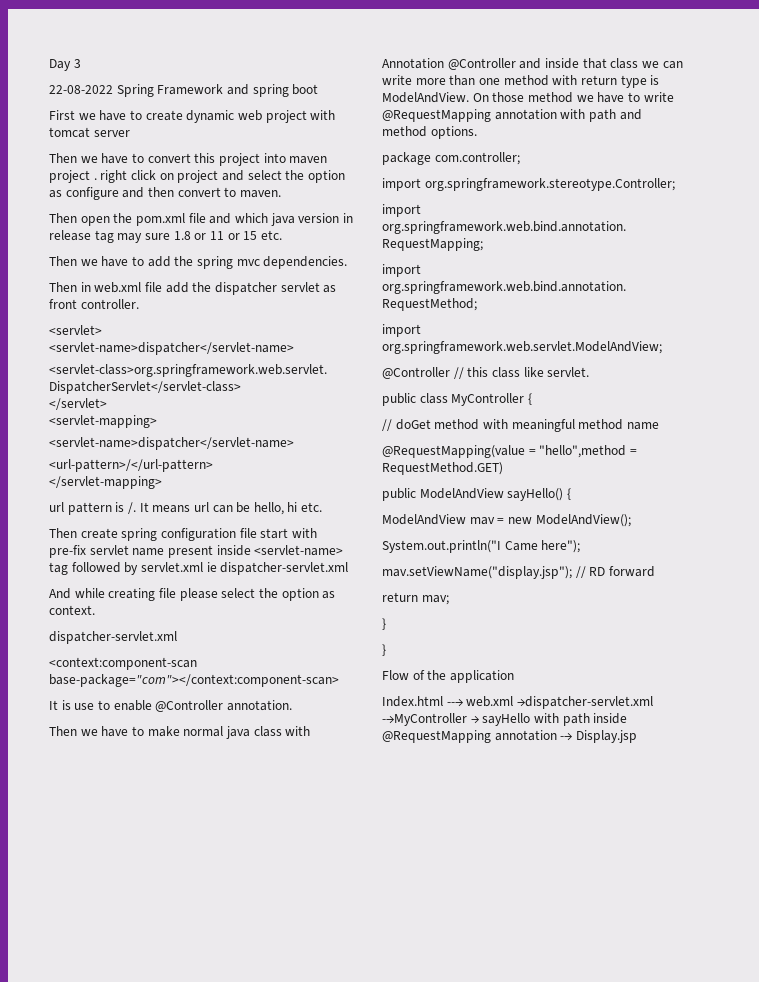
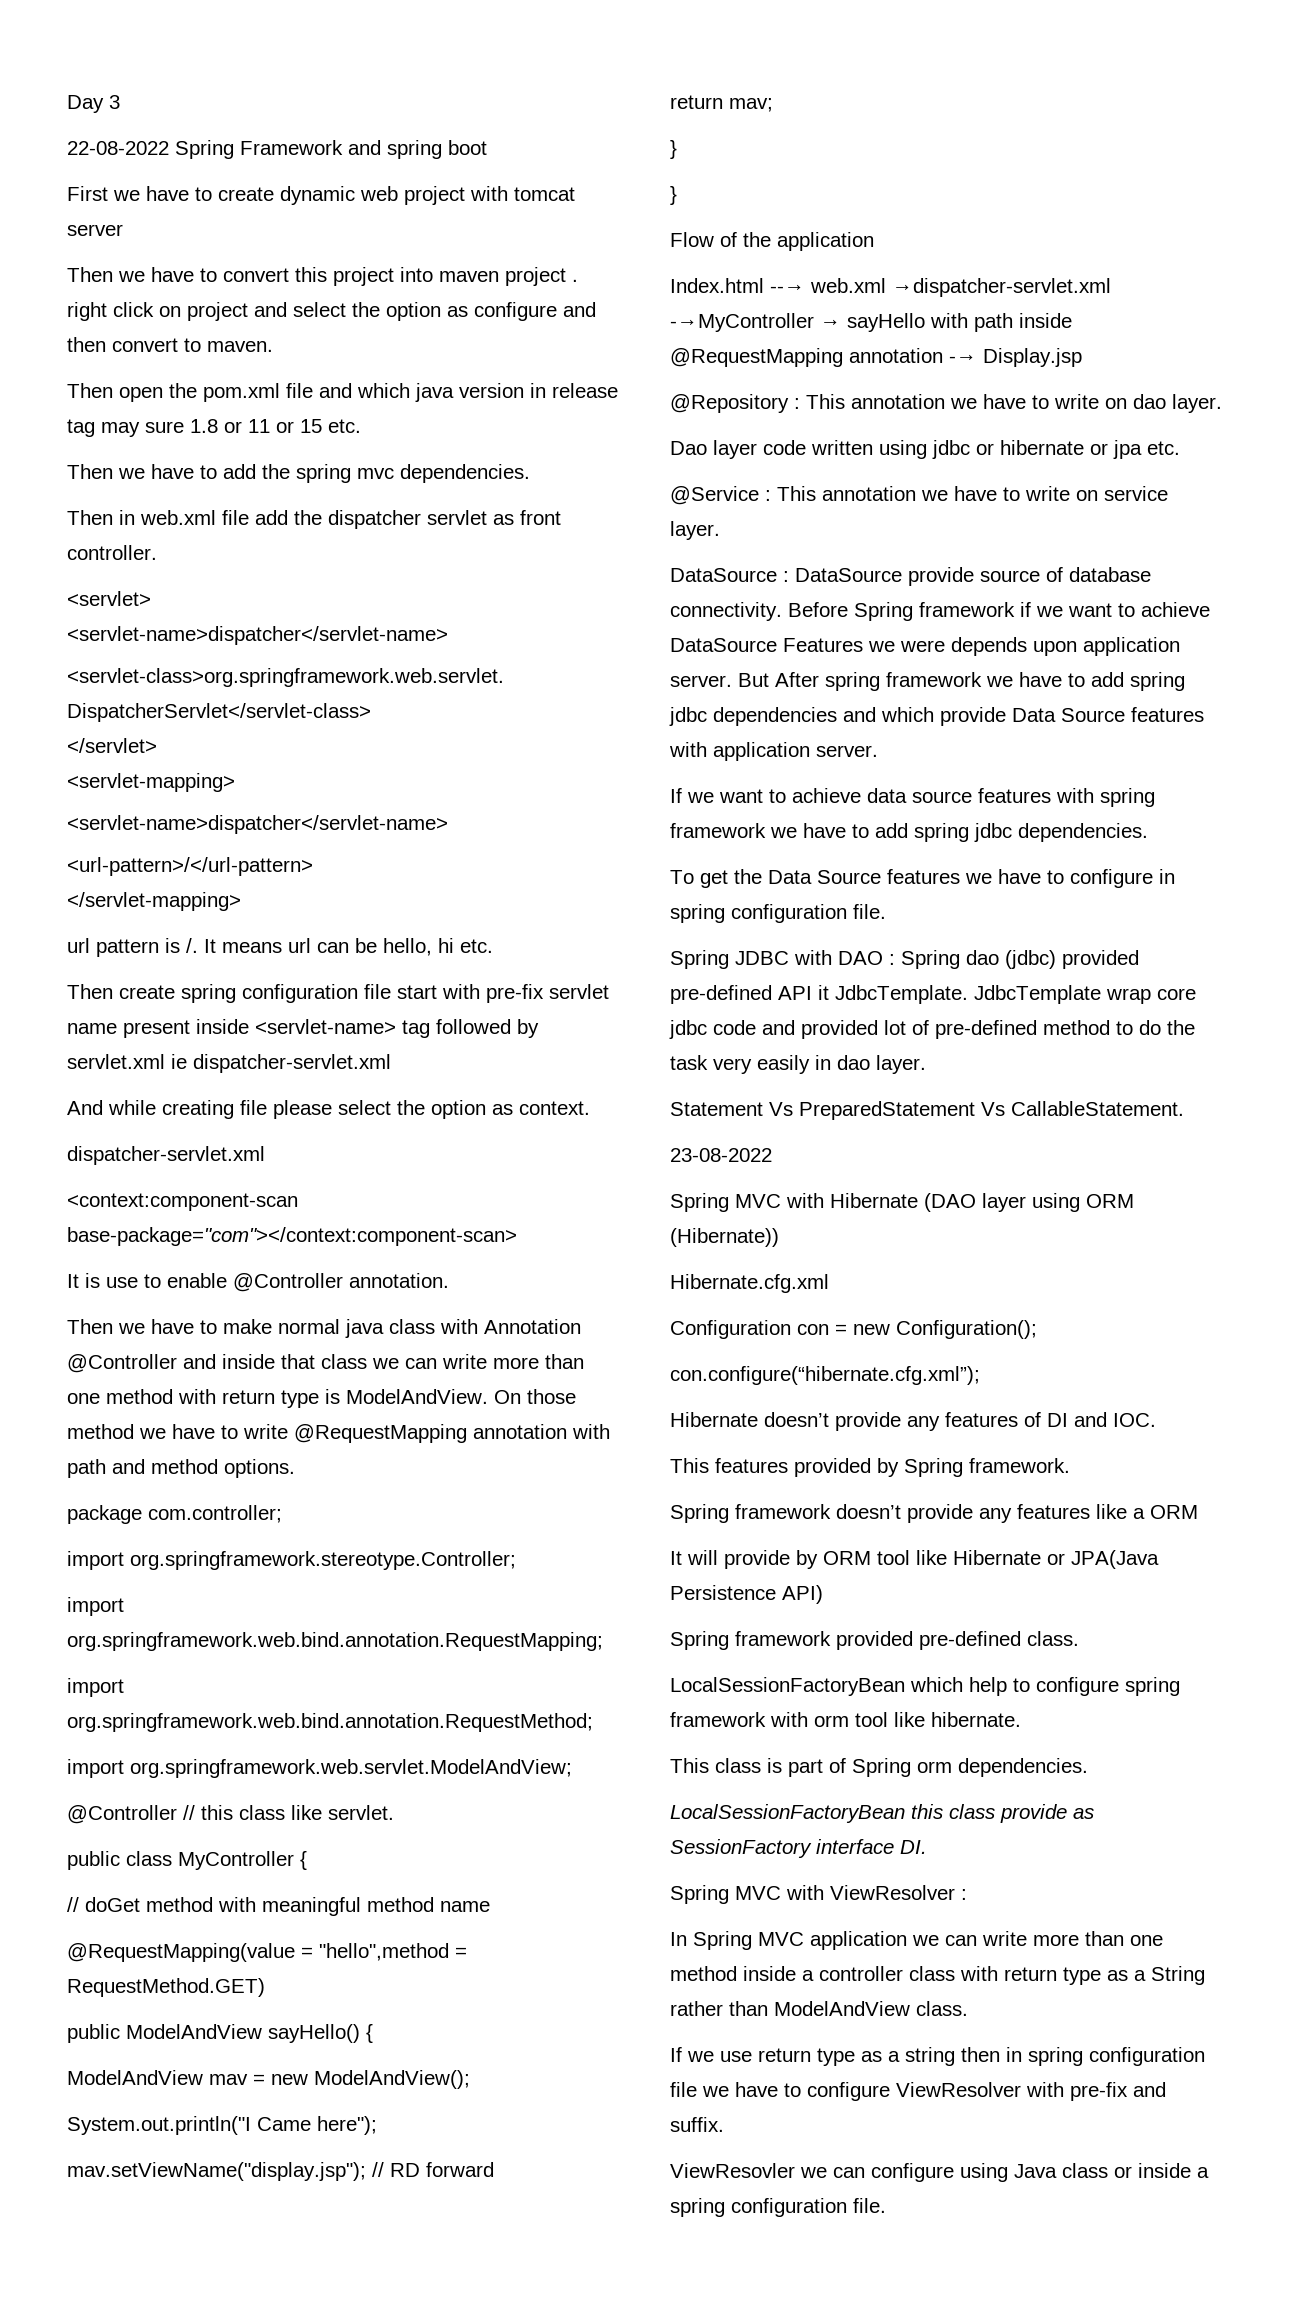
(637, 736) none -> [670,394,1222,413] [670,440,1180,459] [670,486,1168,505] [670,521,720,540] [670,567,1151,586] [670,602,1210,621] [670,637,1180,656] [670,672,1185,691] [669,707,1204,726] [669,742,878,761] [670,788,1155,807] [670,823,1148,842] [670,869,1175,888] [670,904,886,923] [670,950,1139,969] [670,985,1196,1004] [669,1020,1195,1039] [670,1055,926,1074] [670,1101,1184,1120] [670,1148,772,1162] [670,1193,1134,1212] [670,1228,779,1247] [670,1274,829,1293] [670,1320,1037,1339] [670,1366,980,1385] [670,1412,1156,1431] [670,1458,1070,1477] [670,1504,1198,1523] [670,1550,1159,1569] [670,1585,823,1604] [670,1631,1079,1650] [670,1677,1180,1696] [670,1712,1021,1727] [670,1758,1088,1777] [670,1804,1094,1823] [670,1839,927,1858] [670,1885,967,1904] [670,1931,1163,1950] [670,1966,1205,1985] [670,2001,968,2016] [670,2047,1205,2066] [670,2082,1166,2101] [670,2117,724,2132] [670,2163,1209,2182] [670,2198,886,2217] // @Repository : This annotation we have to write on dao layer. // Dao layer code written using jdbc or hibernate or jpa etc. // @Service : This annotation we have to write on service layer. // DataSource : DataSource provide source of database connectivity. Before Spring framework if we want to achieve DataSource Features we were depends upon application server. But After spring framework we have to add spring jdbc dependencies and which provide Data Source features with application server. // If we want to achieve data source features with spring framework we have to add spring jdbc dependencies. // To get the Data Source features we have to configure in spring configuration file. // Spring JDBC with DAO : Spring dao (jdbc) provided pre-defined API it JdbcTemplate. JdbcTemplate wrap core jdbc code and provided lot of pre-defined method to do the task very easily in dao layer. // Statement Vs PreparedStatement Vs CallableStatement. // 23-08-2022 // Spring MVC with Hibernate (DAO layer using ORM (Hibernate)) // Hibernate.cfg.xml // Configuration con = new Configuration(); // con.configure(“hibernate.cfg.xml”); // Hibernate doesn’t provide any features of DI and IOC. // This features provided by Spring framework. // Spring framework doesn’t provide any features like a ORM // It will provide by ORM tool like Hibernate or JPA(Java Persistence API) // Spring framework provided pre-defined class. // LocalSessionFactoryBean which help to configure spring framework with orm tool like hibernate. // This class is part of Spring orm dependencies. // LocalSessionFactoryBean this class provide as SessionFactory interface DI. // Spring MVC with ViewResolver : // In Spring MVC application we can write more than one method inside a controller class with return type as a String rather than ModelAndView class. // If we use return type as a string then in spring configuration file we have to configure ViewResolver with pre-fix and suffix. // ViewResovler we can configure using Java class or inside a spring configuration file.

